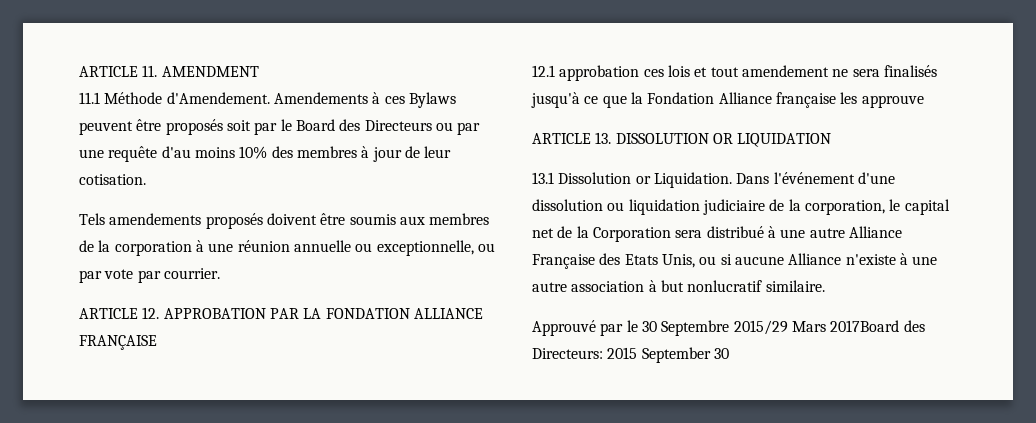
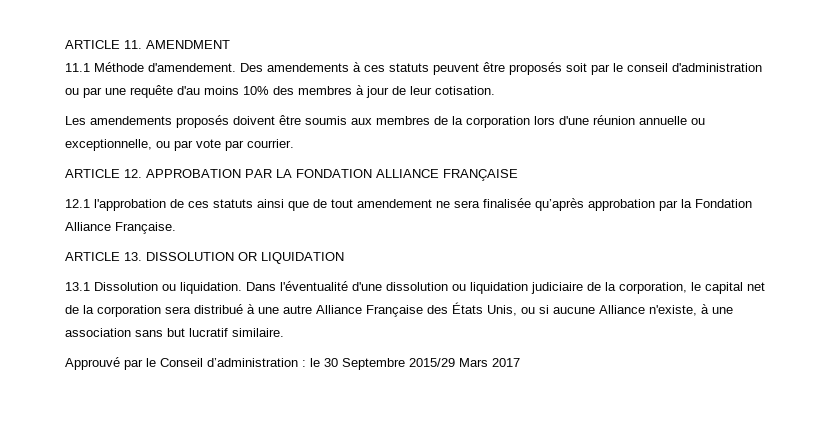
[166,92,368,104] d'Amendement. Amendements -> [148,63,349,72] d'amendement. Des amendements
[408,92,456,108] Bylaws -> [389,63,429,72] statuts
[295,119,432,131] Board des Directeurs -> [627,63,762,72] conseil d'administration
[79,213,105,225] Tels -> [65,116,86,125] Les
[195,240,234,252] à une -> [534,116,589,125] lors d'une
[559,65,937,81] [531,92,924,108] approbation ces lois et tout amendement ne sera finalisés jusqu'à ce que la Fondation Alliance française les approuve -> [94,198,752,211] [65,222,176,234] l'approbation de ces statuts ainsi que de tout amendement ne sera finalisée qu’après approbation par la Fondation Alliance Française.
[635,172,855,188] or Liquidation. Dans l'événement -> [162,281,348,294] ou liquidation. Dans l'éventualité
[592,227,671,242] Corporation -> [97,305,161,317] corporation
[624,254,658,265] Etats -> [452,302,483,314] États
[845,253,938,265] [532,280,763,292] n'existe à une autre association à but nonlucratif -> [649,304,733,316] [65,328,228,337] n'existe, à une association sans but lucratif
[641,320,925,336] [532,347,729,363] 30 Septembre 2015/29 Mars 2017Board des Directeurs: 2015 September 30 -> [160,358,520,370] Conseil d’administration : le 30 Septembre 2015/29 Mars 2017

